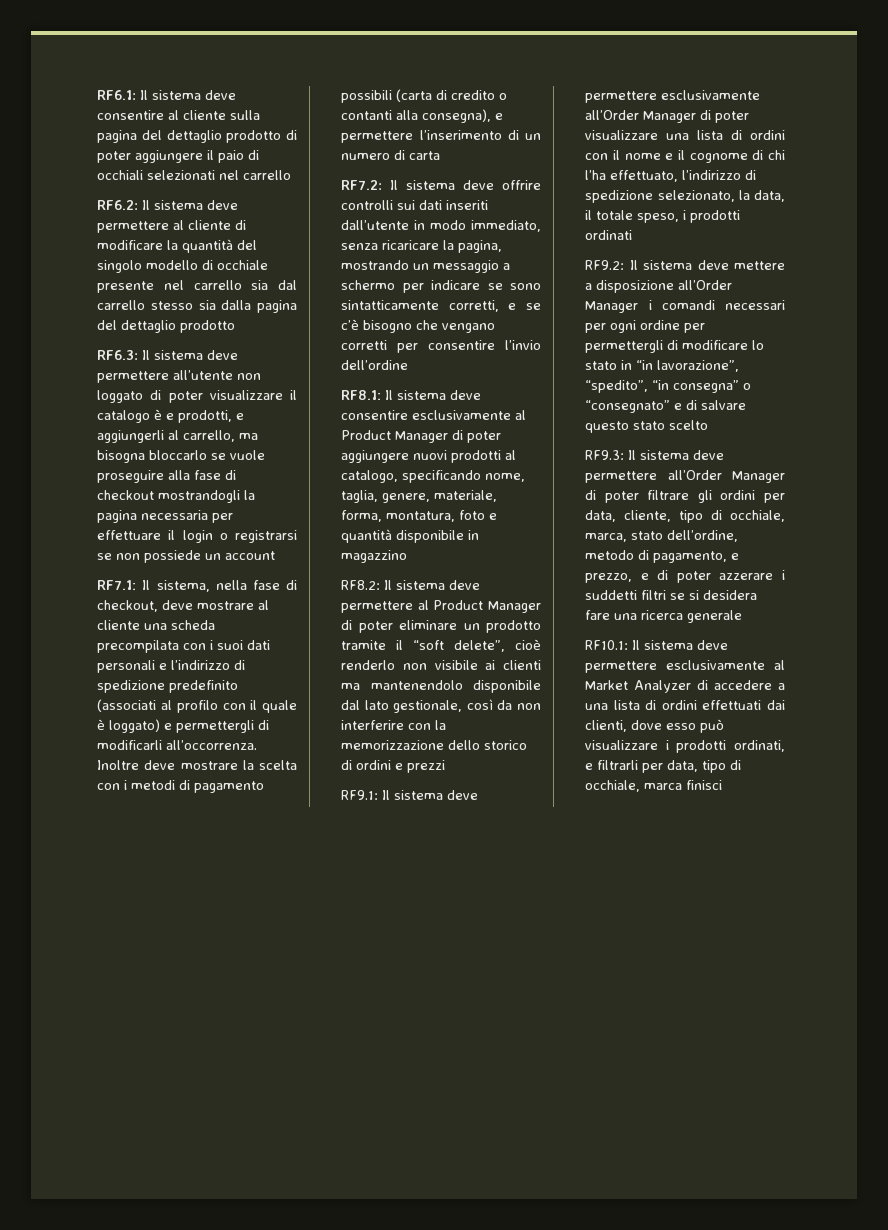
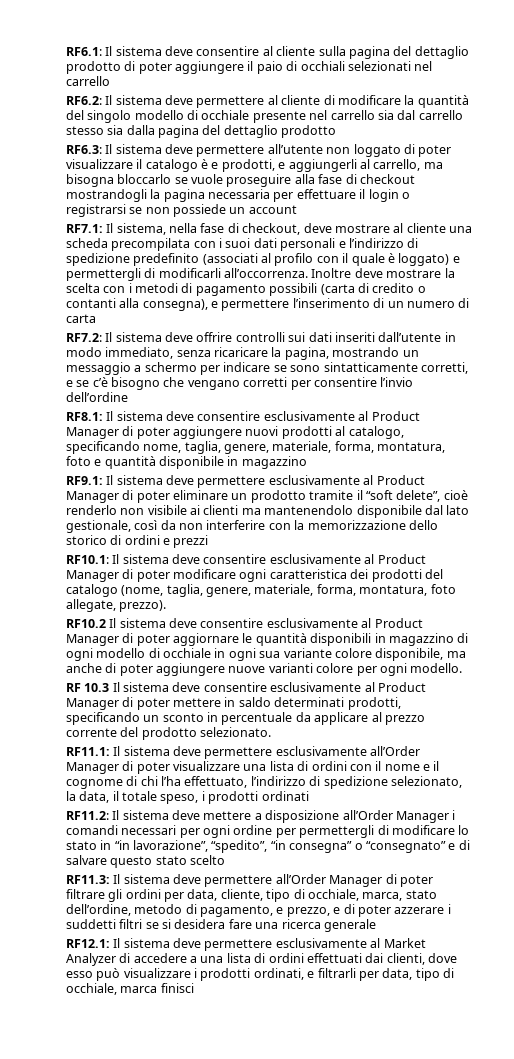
[341,580,481,590] [341,601,414,613] RF8.2: Il sistema deve permettere -> [65,475,360,488] RF9.1: Il sistema deve permettere esclusivamente
[341,790,379,800] RF9.1: -> [65,554,426,564] [65,569,443,582] [65,584,456,597] [65,599,167,612] [65,618,423,628] [65,633,469,646] [65,648,466,661] [65,663,463,676] [65,682,426,692] [65,697,401,710] [65,712,425,725] [65,727,272,740] [65,747,110,756] RF10.1: Il sistema deve consentire esclusivamente al Product Manager di poter modificare ogni caratteristica dei prodotti del catalogo (nome, taglia, genere, materiale, forma, montatura, foto allegate, prezzo). // RF10.2 Il sistema deve consentire esclusivamente al Product Manager di poter aggiornare le quantità disponibili in magazzino di ogni modello di occhiale in ogni sua variante colore disponibile, ma anche di poter aggiungere nuove varianti colore per ogni modello. // RF 10.3 Il sistema deve consentire esclusivamente al Product Manager di poter mettere in saldo determinati prodotti, specificando un sconto in percentuale da applicare al prezzo corrente del prodotto selezionato. // RF11.1:
[585,260,625,270] RF9.2: -> [65,811,109,820] RF11.2:
[585,450,625,460] RF9.3: -> [65,875,110,884] RF11.3:
[585,640,629,650] RF10.1: -> [65,939,110,948] RF12.1:

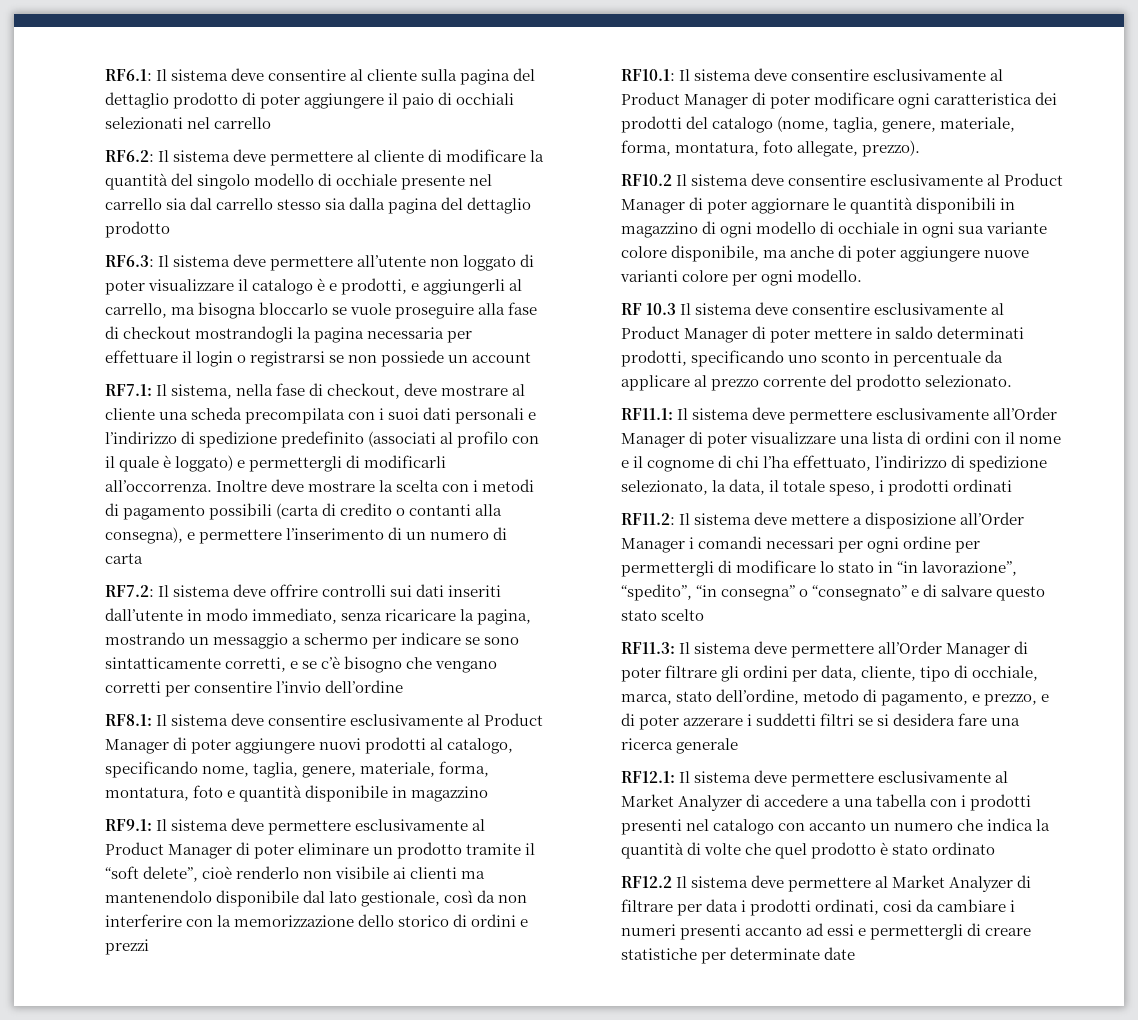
[143,715,160,722] un -> [787,355,817,363] uno
[226,953,458,965] [65,968,455,981] [65,983,194,995] lista di ordini effettuati dai clienti, dove esso può visualizzare i prodotti ordinati, e filtrarli per data, tipo di occhiale, marca finisci -> [875,794,1032,811] [620,818,1051,835] [620,842,996,859] [620,875,1032,892] [620,899,1016,916] [620,923,1032,940] [620,947,855,964] tabella con i prodotti presenti nel catalogo con accanto un numero che indica la quantità di volte che quel prodotto è stato ordinato // RF12.2 Il sistema deve permettere al Market Analyzer di filtrare per data i prodotti ordinati, cosi da cambiare i numeri presenti accanto ad essi e permettergli di creare statistiche per determinate date

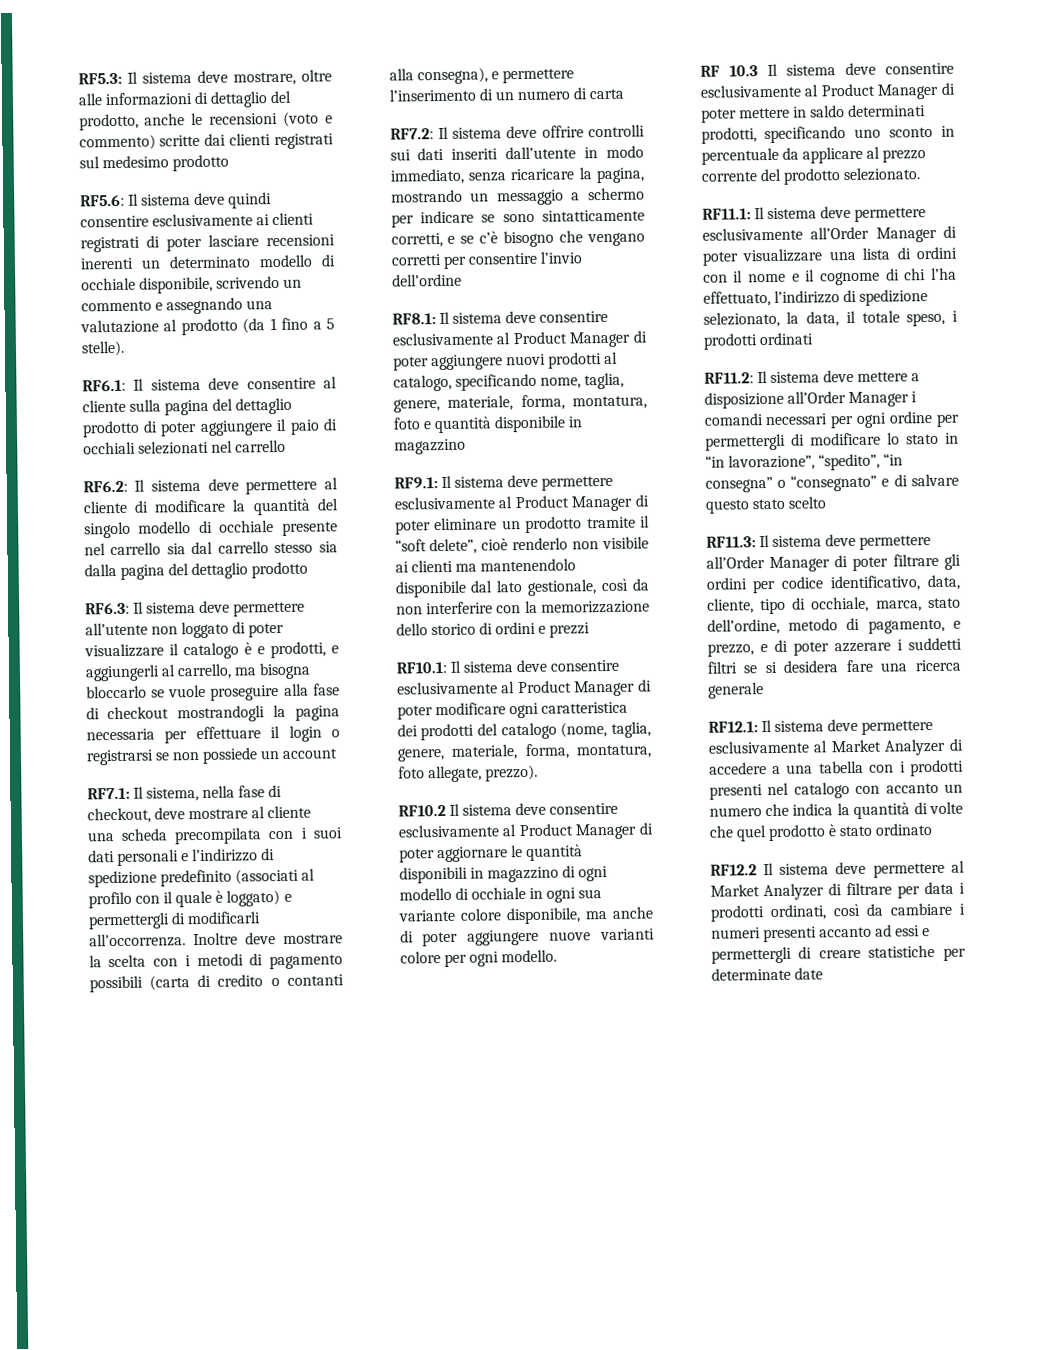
(104, 75) none -> [77,69,332,86] [77,90,292,108] [78,111,334,131] [78,133,334,151] [78,154,229,172] [79,192,273,209] [79,212,315,228] [79,234,335,253] [79,254,335,270] [80,275,303,294] [80,297,274,315] [79,317,335,336] [80,340,125,357] RF5.3: Il sistema deve mostrare, oltre alle informazioni di dettaglio del prodotto, anche le recensioni (voto e commento) scritte dai clienti registrati sul medesimo prodotto // RF5.6: Il sistema deve quindi consentire esclusivamente ai clienti registrati di poter lasciare recensioni inerenti un determinato modello di occhiale disponibile, scrivendo un commento e assegnando una valutazione al prodotto (da 1 fino a 5 stelle). //
(817, 676) none -> [781,575,921,592] codice identificativo,
[882,900,912,912] cosi -> [832,903,860,917] così

